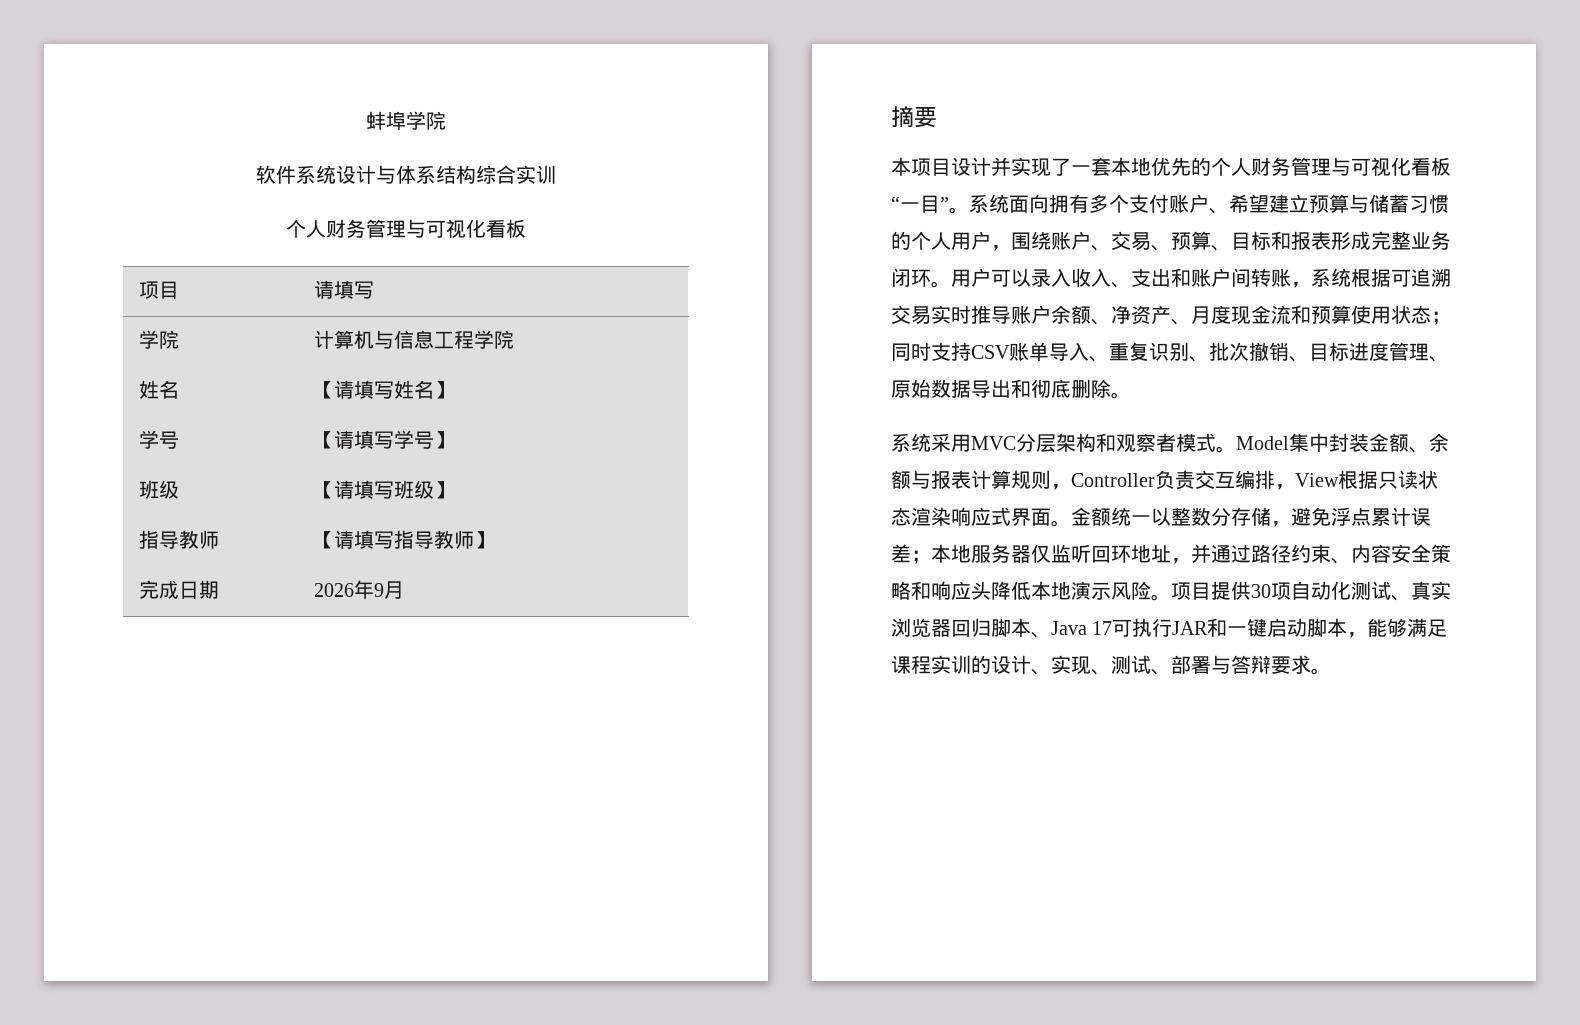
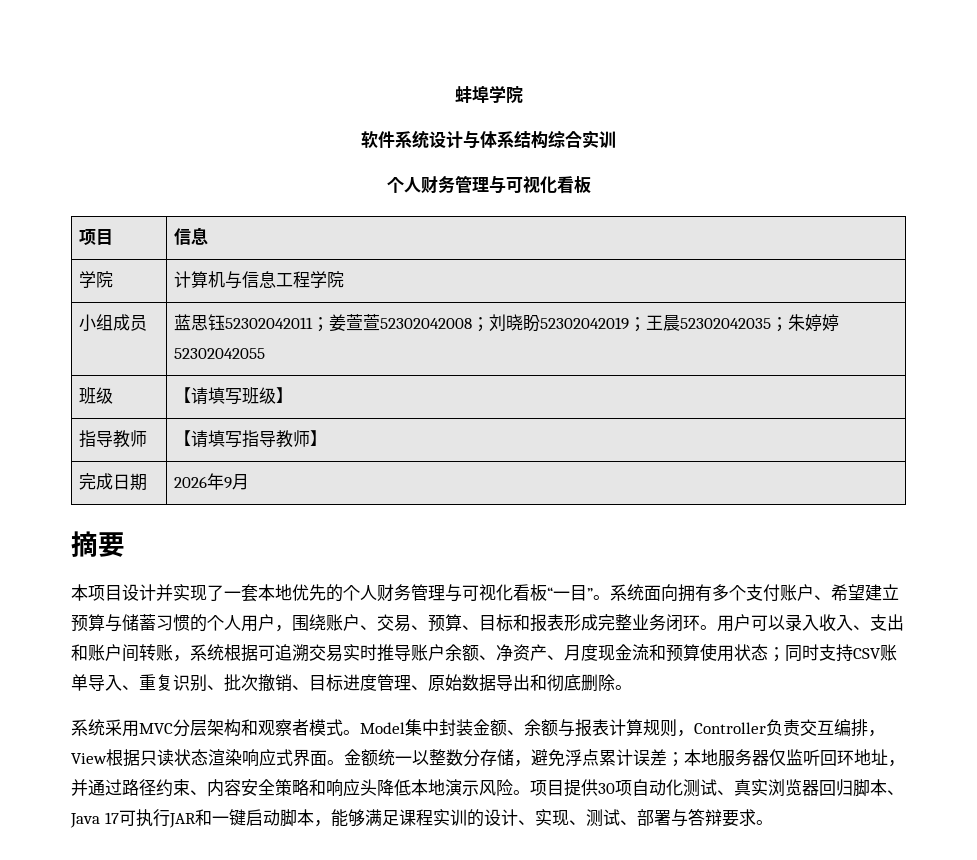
[313,280,374,299] 请填写 -> [174,227,209,245] 信息
[138,380,179,399] [313,380,454,399] [138,430,179,449] [313,430,454,449] 姓名 | 【请填写姓名】 // 学号 | 【请填写学号】 -> [79,314,148,332] [174,314,840,332] [174,348,266,359] 小组成员 | 蓝思钰52302042011；姜萱萱52302042008；刘晓盼52302042019；王晨52302042035；朱婷婷52302042055

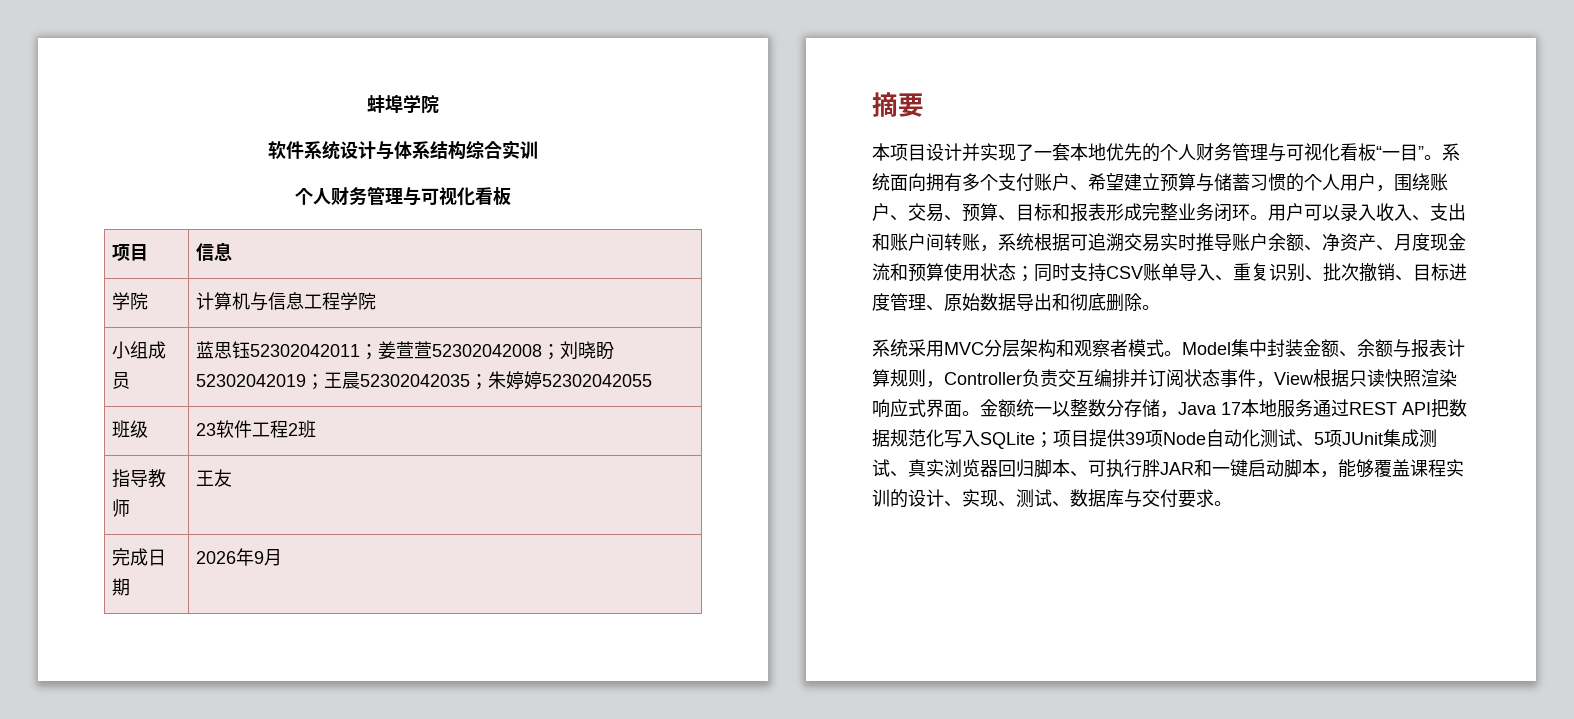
[174,387,294,405] 【请填写班级】 -> [196,420,317,438] 23软件工程2班
[174,430,328,448] 【请填写指导教师】 -> [196,469,233,487] 王友
(868, 728) none -> [1130,369,1256,387] 并订阅状态事件
[174,749,208,766] 状态 -> [1385,369,1421,387] 快照
[531,749,905,767] [71,779,683,797] 避免浮点累计误差；本地服务器仅监听回环地址，并通过路径约束、内容安全策略和响应头降低本地演示风险。项目提供30项自动化 -> [1178,399,1467,418] [872,429,1419,449] Java 17本地服务通过REST API把数据规范化写入SQLite；项目提供39项Node自动化测试、5项JUnit集成
[70,809,170,828] Java 17可执行 -> [1088,459,1160,478] 可执行胖
[364,809,399,826] 满足 -> [1374,459,1410,477] 覆盖
[636,808,722,827] 部署与答辩 -> [1070,489,1178,508] 数据库与交付

